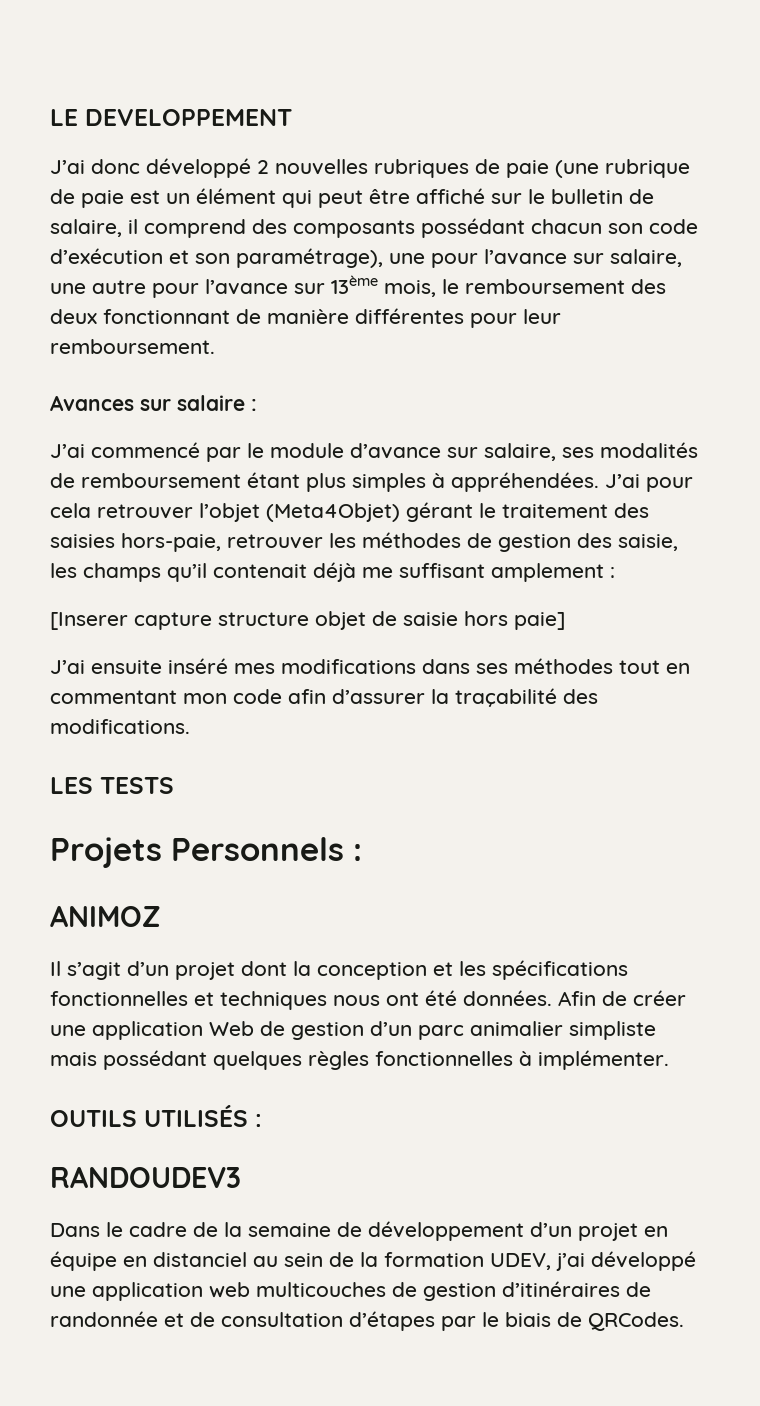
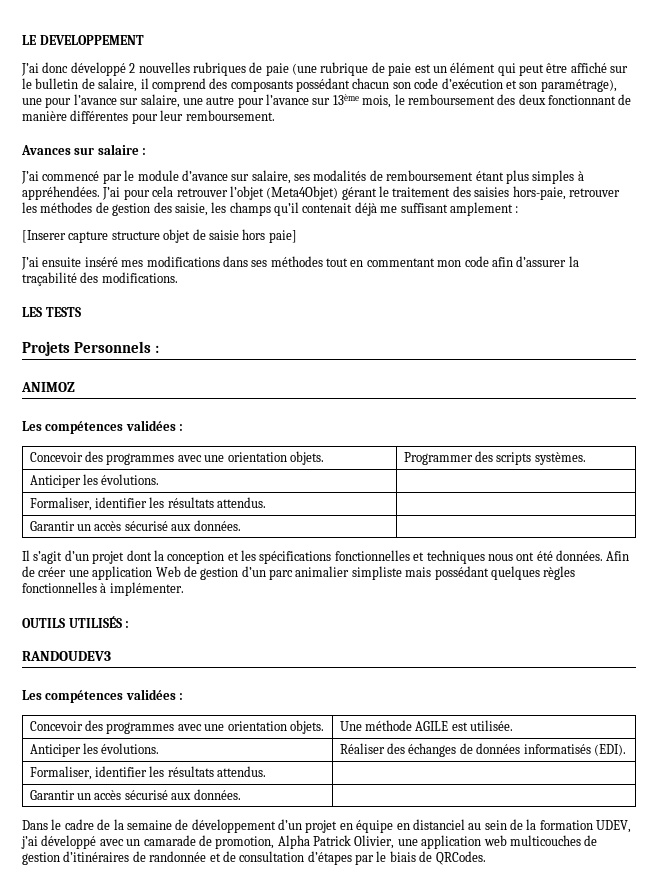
(160, 916) none -> [22,420,184,434] [29,451,324,465] [403,451,586,465] [29,474,160,488] [29,497,267,511] [29,520,241,531] // Les compétences validées : // Concevoir des programmes avec une orientation objets. | Programmer des scripts systèmes. // Anticiper les évolutions. | // Formaliser, identifier les résultats attendus. | // Garantir un accès sécurisé aux données. |
(241, 1177) none -> [22,689,184,703] [29,720,324,734] [339,720,514,731] [29,743,160,757] [339,743,626,757] [29,766,267,780] [29,789,241,800] // Les compétences validées : // Concevoir des programmes avec une orientation objets. | Une méthode AGILE est utilisée. // Anticiper les évolutions. | Réaliser des échanges de données informatisés (EDI). // Formaliser, identifier les résultats attendus. | // Garantir un accès sécurisé aux données. |
(696, 1261) none -> [99,835,395,849] avec un camarade de promotion, Alpha Patrick Olivier,

